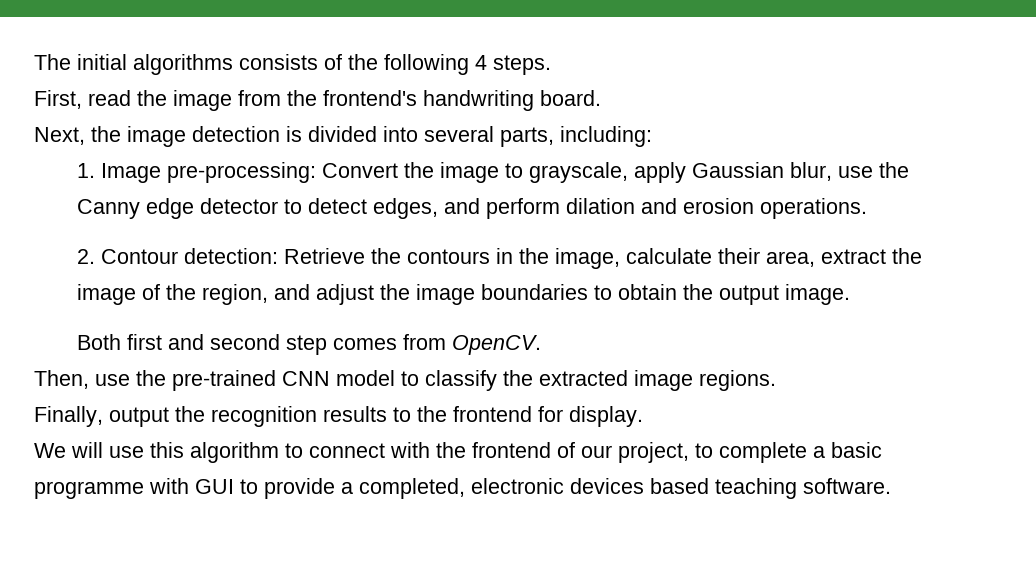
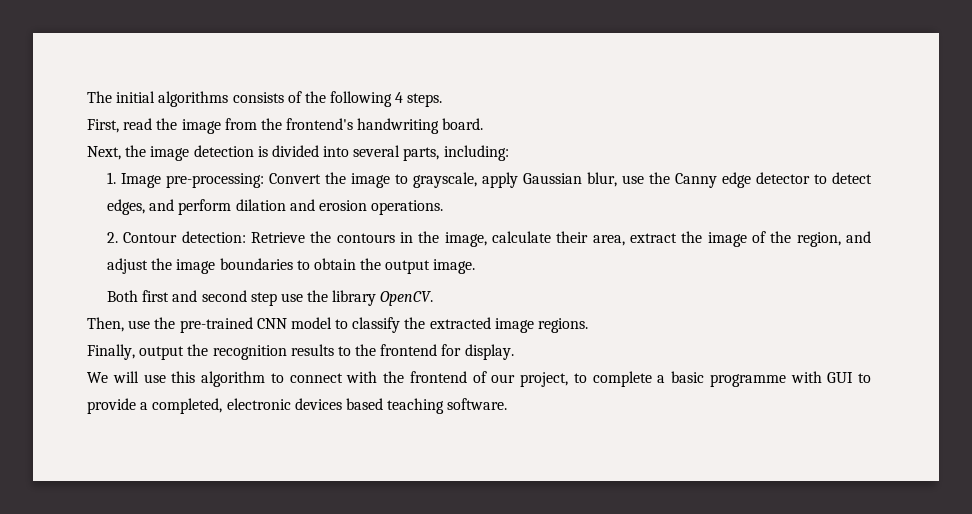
[332,334,446,350] comes from -> [280,290,377,306] use the library

